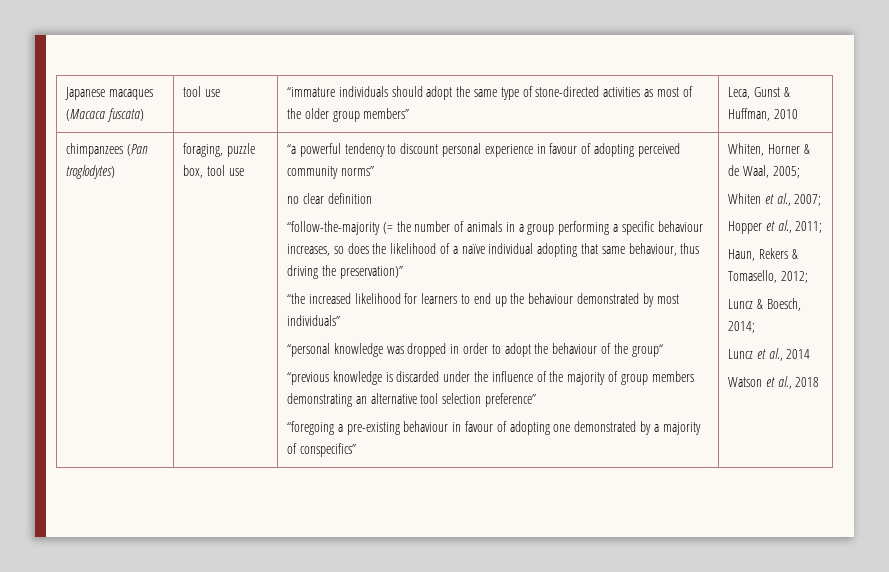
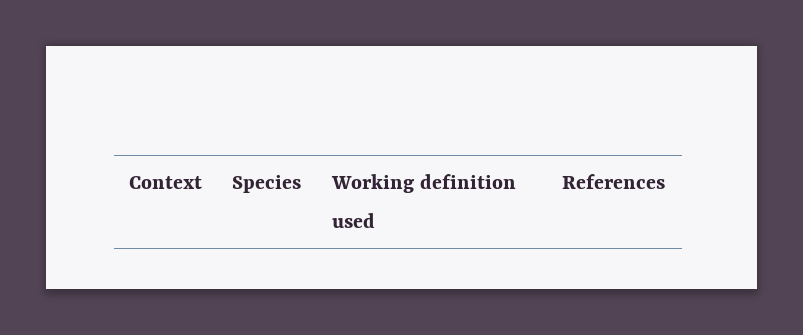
[65,87,153,100] [66,108,144,122] [183,86,220,97] [287,86,693,100] [287,108,410,122] [728,87,790,99] [728,108,798,121] [66,143,148,157] [66,165,116,179] [183,143,255,157] [183,165,244,178] [287,143,680,157] [287,166,374,179] [287,193,372,204] [287,221,703,235] [287,243,700,257] [287,265,403,279] [287,293,679,307] [287,315,341,326] [287,343,663,357] [287,371,694,385] [287,393,537,407] [287,421,701,435] [287,443,356,457] [728,143,810,156] [728,165,800,178] [728,193,822,206] [728,220,823,234] [728,248,798,261] [728,270,808,283] [728,298,801,311] [728,321,756,333] [728,348,811,361] [728,376,820,389] Japanese macaques (Macaca fuscata) | tool use | “immature individuals should adopt the same type of stone-directed activities as most of the older group members” | Leca, Gunst & Huffman, 2010 // chimpanzees (Pan troglodytes) | foraging, puzzle box, tool use | “a powerful tendency to discount personal experience in favour of adopting perceived community norms” // no clear definition // “follow-the-majority (= the number of animals in a group performing a specific behaviour increases, so does the likelihood of a naïve individual adopting that same behaviour, thus driving the preservation)” // “the increased likelihood for learners to end up the behaviour demonstrated by most individuals” // “personal knowledge was dropped in order to adopt the behaviour of the group“ // “previous knowledge is discarded under the influence of the majority of group members demonstrating an alternative tool selection preference” // “foregoing a pre-existing behaviour in favour of adopting one demonstrated by a majority of conspecifics” | Whiten, Horner & de Waal, 2005; // Whiten et al., 2007; // Hopper et al., 2011; // Haun, Rekers & Tomasello, 2012; // Luncz & Boesch, 2014; // Luncz et al., 2014 // Watson et al., 2018 -> [128,176,202,189] [231,175,301,193] [330,174,517,193] [331,213,375,228] [561,174,665,189] Context | Species | Working definition used | References

